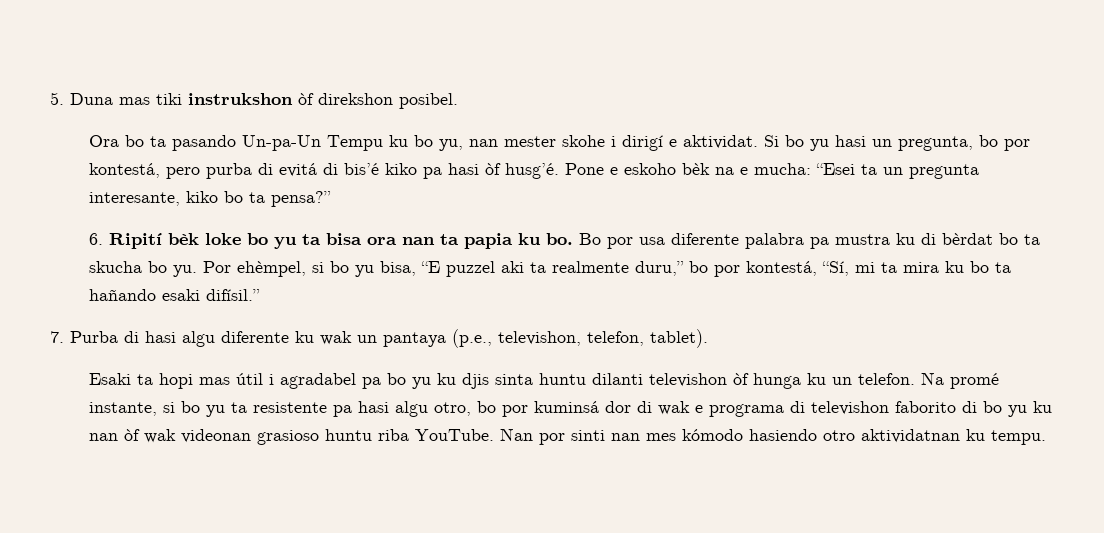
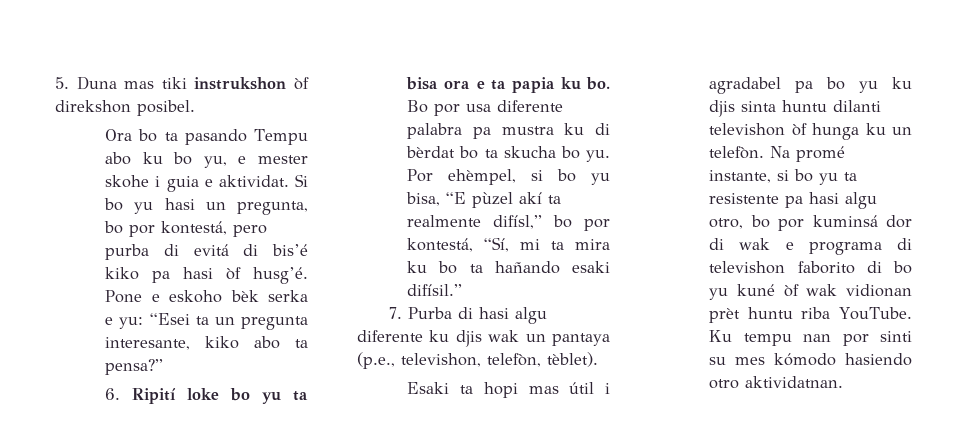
[241,135,383,151] Un-pa-Un Tempu -> [254,129,309,145] [105,152,132,165] Tempu abo
[468,139,498,147] nan -> [238,156,247,164] e
[621,135,663,151] dirigí -> [166,176,199,192] guia
[714,163,811,175] na e mucha: -> [268,290,309,302] [105,317,144,329] serka e yu:
[223,191,243,203] bo -> [254,336,281,349] abo
[167,233,199,245] bèk -> (177, 396) none
[401,237,435,245] nan -> [476,81,485,89] e
[445,261,524,277] puzzel aki -> [472,192,543,208] pùzel akí
[634,261,684,276] duru,” -> [493,215,543,229] difísl,”
(314, 337) none -> [455,330,482,347] djis
[587,329,708,348] telefon, tablet). -> [487,352,598,367] telefòn, tèblet).
[857,373,915,385] telefon. -> [709,146,765,159] telefòn.
[1032,401,1052,413] [88,428,533,445] ku nan òf wak videonan grasioso huntu riba YouTube. Nan -> [736,284,912,297] [709,307,913,323] [709,330,832,346] kuné òf wak vidionan prèt huntu riba YouTube. Ku tempu nan
[610,433,640,441] nan -> [709,357,727,365] su
[860,429,1046,445] aktividatnan ku tempu. -> [745,376,844,388] aktividatnan.

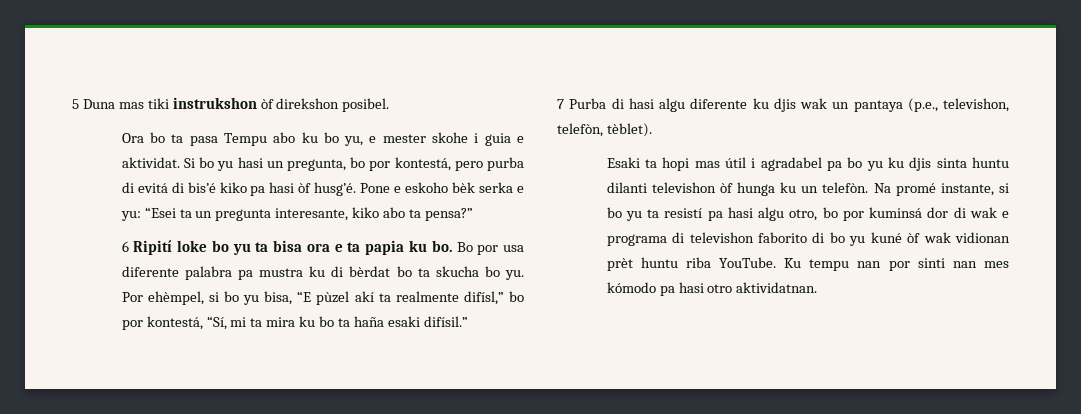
[55,77,69,89] 5. -> [72,99,79,109] 5
[184,129,247,145] pasando -> [189,136,218,146] pasa
[105,388,121,400] 6. -> [121,241,129,252] 6
[494,261,560,274] hañando -> [353,316,384,327] haña
[389,307,403,319] 7. -> [557,99,564,109] 7
[709,193,780,204] resistente -> [664,208,703,218] resistí
[709,357,727,365] su -> [952,261,977,268] nan
[845,353,912,366] hasiendo -> [659,282,704,296] pa hasi

